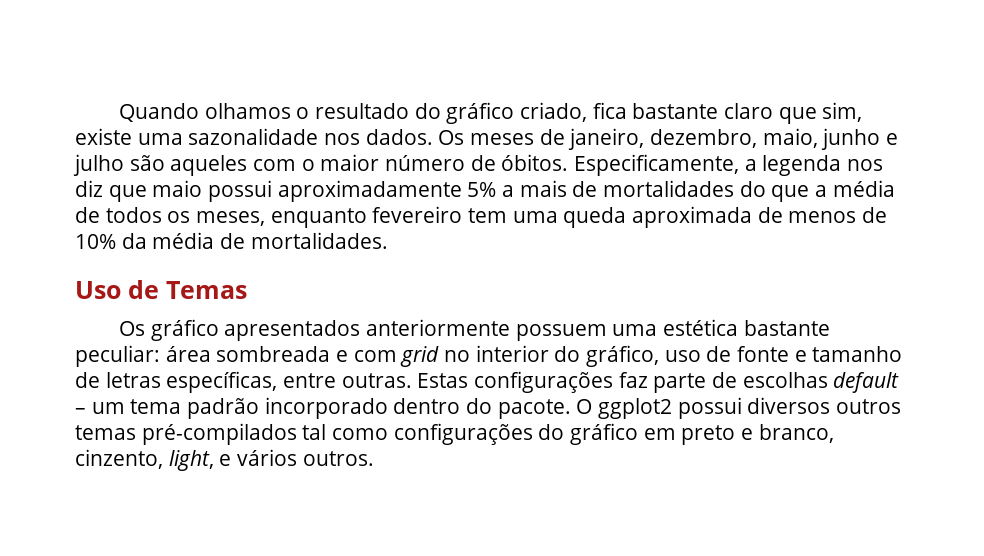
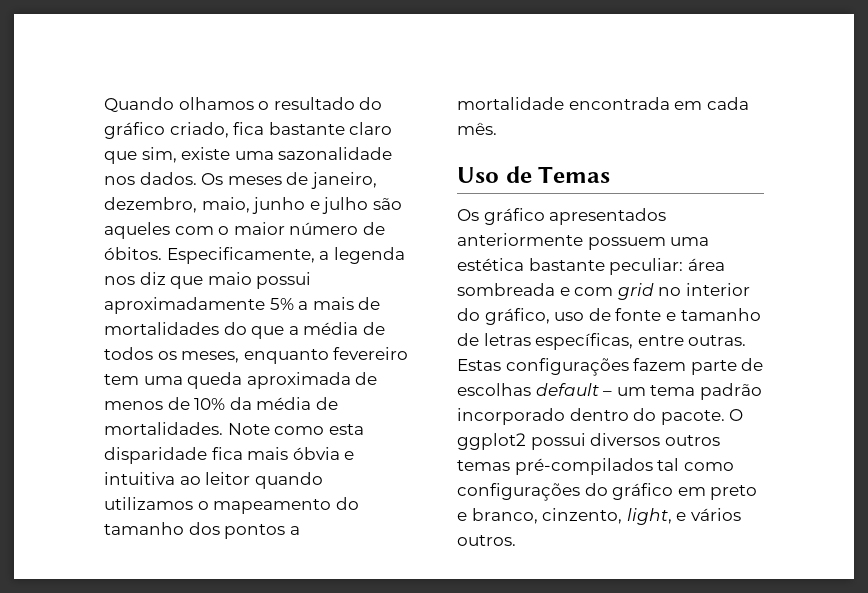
(388, 240) none -> [227,423,364,435] [104,447,355,464] [104,472,323,489] [104,497,359,514] [104,522,300,539] [457,97,749,110] [457,122,497,135] Note como esta disparidade fica mais óbvia e intuitiva ao leitor quando utilizamos o mapeamento do tamanho dos pontos a mortalidade encontrada em cada mês.
[618,372,648,388] faz -> [633,358,687,371] fazem

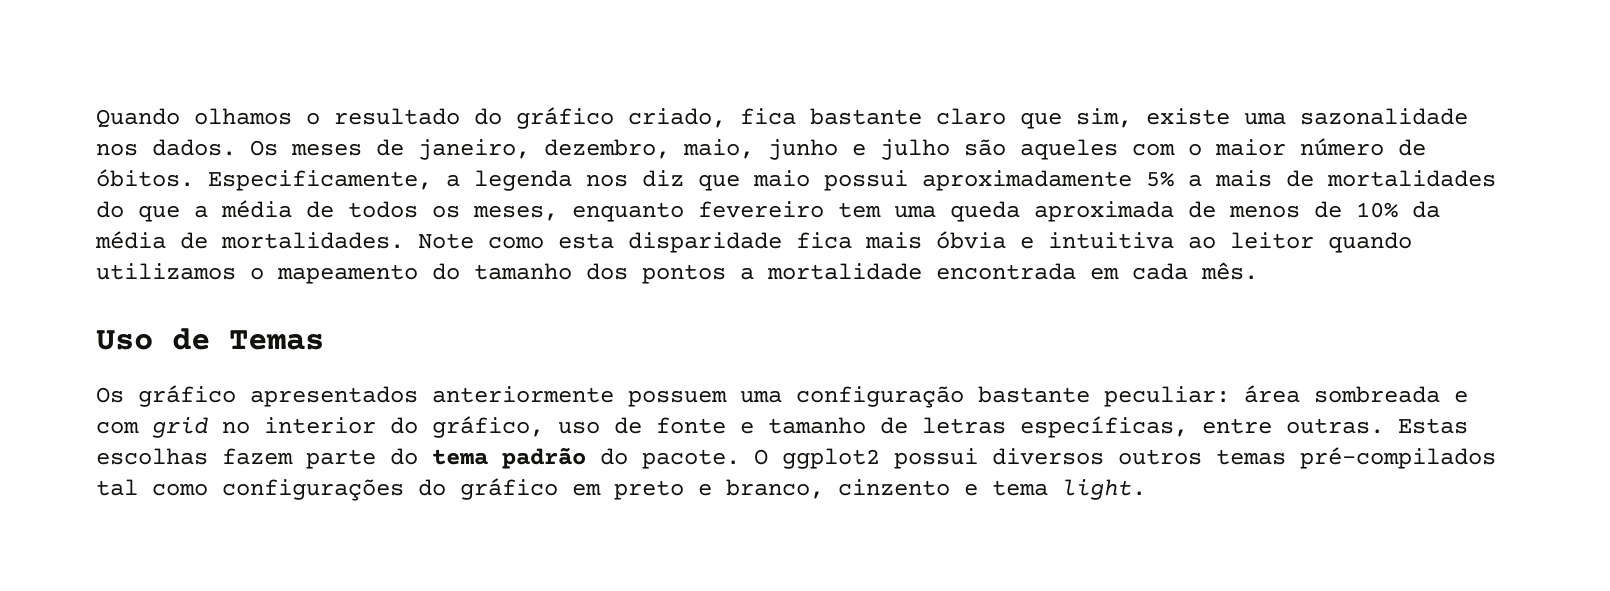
[457,258,524,271] estética -> [796,386,964,408] configuração
[505,358,629,376] configurações -> [96,448,208,465] escolhas
[741,358,764,371] [457,383,762,400] [457,408,629,425] de escolhas default – um tema padrão incorporado dentro -> [390,447,586,469] do tema padrão
[542,508,741,525] [457,535,516,546] cinzento, light, e vários outros. -> [838,479,1146,500] cinzento e tema light.

